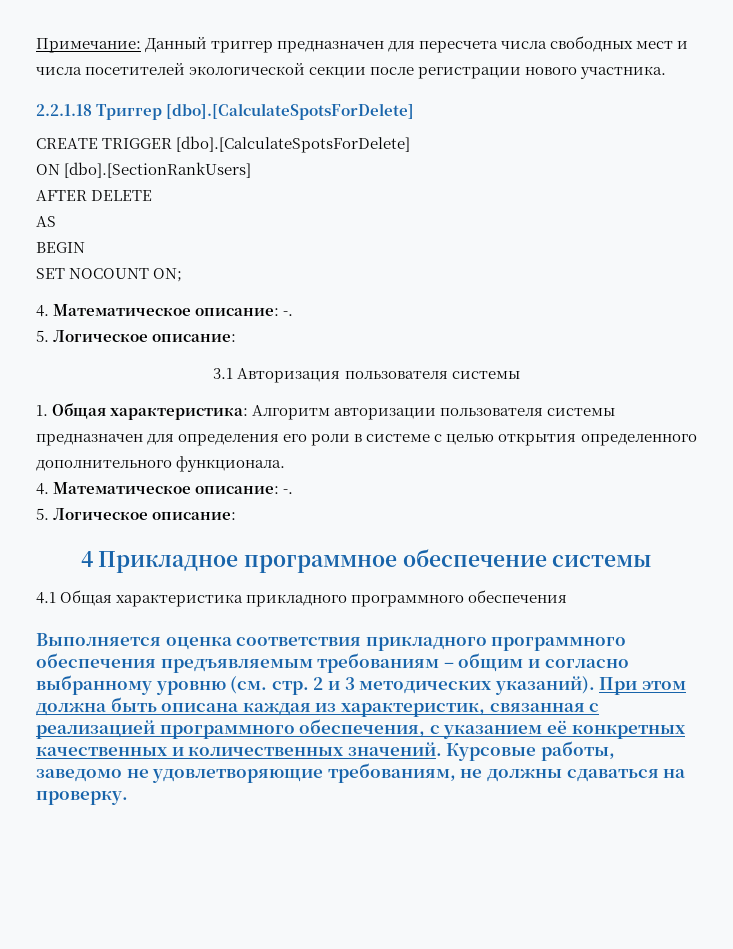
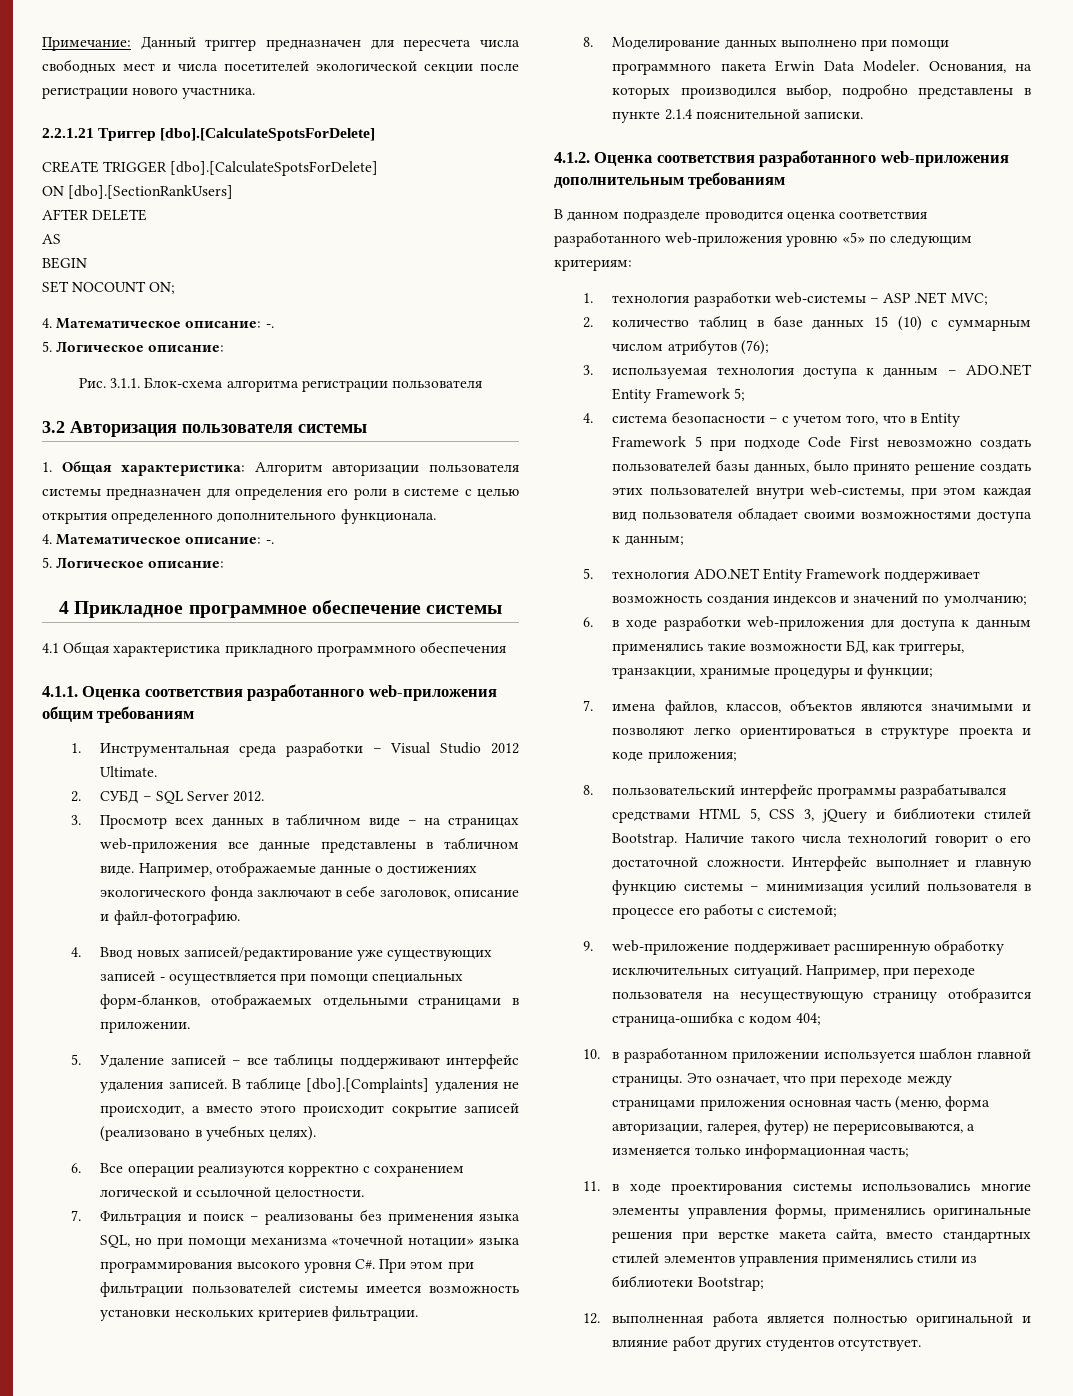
[36,104,92,116] 2.2.1.18 -> [42,128,94,138] 2.2.1.21
[213,368,234,379] 3.1 -> [79,377,482,392] [42,421,65,433] Рис. 3.1.1. Блок-схема алгоритма регистрации пользователя // 3.2
[36,633,627,651] [36,653,629,673] [36,675,686,695] [36,697,600,717] [36,719,685,739] [36,741,615,761] [36,763,686,783] [36,791,128,805] Выполняется оценка соответствия прикладного программного обеспечения предъявляемым требованиям – общим и согласно выбранному уровню (см. стр. 2 и 3 методических указаний). При этом должна быть описана каждая из характеристик, связанная с реализацией программного обеспечения, с указанием её конкретных качественных и количественных значений. Курсовые работы, заведомо не удовлетворяющие требованиям, не должны сдаваться на проверку. -> [42,684,497,701] [42,706,195,723] [71,741,519,757] [100,766,158,777] [71,790,265,804] [71,813,519,829] [100,837,519,853] [100,861,478,877] [100,885,519,901] [100,910,240,925] [71,947,493,961] [100,971,464,985] [100,993,519,1009] [100,1021,191,1033] [71,1053,519,1069] [100,1077,519,1093] [100,1103,519,1117] [100,1125,316,1141] [71,1163,465,1177] [100,1187,364,1200] [71,1209,520,1225] [100,1235,520,1249] [100,1259,474,1273] [100,1282,519,1297] [100,1306,418,1321] [583,37,950,51] [612,60,1032,75] [612,83,1031,99] [612,109,863,123] [554,150,1009,167] [554,172,786,189] [554,209,927,223] [554,231,972,247] [554,259,632,271] [583,291,988,307] [583,315,1031,331] [612,339,769,355] [583,364,1032,379] [612,388,745,403] [583,411,960,427] [612,436,1031,451] [612,459,1031,475] [612,484,1031,499] [612,507,1032,523] [612,536,684,546] [583,568,981,583] [612,593,1027,607] [583,615,1031,631] [612,640,965,655] [612,664,934,679] [583,699,1031,715] [612,727,1031,739] [612,751,737,763] [583,783,1006,799] [612,807,1031,823] [612,833,1031,847] [612,856,1031,871] [612,880,1031,895] [612,903,838,919] [583,939,1004,955] [612,965,976,979] [612,987,1031,1003] [612,1011,821,1027] [583,1047,1031,1063] [612,1073,952,1087] [612,1096,991,1111] [612,1120,976,1135] [612,1144,909,1159] [583,1181,1031,1195] [612,1204,1031,1219] [612,1229,1031,1243] [612,1253,978,1267] [612,1275,764,1291] [583,1311,1031,1327] [612,1335,922,1351] 4.1.1. Оценка соответствия разработанного web-приложения общим требованиям // 1. Инструментальная среда разработки – Visual Studio 2012 Ultimate. // 2. СУБД – SQL Server 2012. // 3. Просмотр всех данных в табличном виде – на страницах web-приложения все данные представлены в табличном виде. Например, отображаемые данные о достижениях экологического фонда заключают в себе заголовок, описание и файл-фотографию. // 4. Ввод новых записей/редактирование уже существующих записей - осуществляется при помощи специальных форм-бланков, отображаемых отдельными страницами в приложении. // 5. Удаление записей – все таблицы поддерживают интерфейс удаления записей. В таблице [dbo].[Complaints] удаления не происходит, а вместо этого происходит сокрытие записей (реализовано в учебных целях). // 6. Все операции реализуются корректно с сохранением логической и ссылочной целостности. // 7. Фильтрация и поиск – реализованы без применения языка SQL, но при помощи механизма «точечной нотации» языка программирования высокого уровня C#. При этом при фильтрации пользователей системы имеется возможность установки нескольких критериев фильтрации. // 8. Моделирование данных выполнено при помощи программного пакета Erwin Data Modeler. Основания, на которых производился выбор, подробно представлены в пункте 2.1.4 пояснительной записки. // 4.1.2. Оценка соответствия разработанного web-приложения дополнительным требованиям // В данном подразделе проводится оценка соответствия разработанного web-приложения уровню «5» по следующим критериям: // 1. технология разработки web-системы – ASP .NET MVC; // 2. количество таблиц в базе данных 15 (10) с суммарным числом атрибутов (76); // 3. используемая технология доступа к данным – ADO.NET Entity Framework 5; // 4. система безопасности – с учетом того, что в Entity Framework 5 при подходе Code First невозможно создать пользователей базы данных, было принято решение создать этих пользователей внутри web-системы, при этом каждая вид пользователя обладает своими возможностями доступа к данным; // 5. технология ADO.NET Entity Framework поддерживает возможность создания индексов и значений по умолчанию; // 6. в ходе разработки web-приложения для доступа к данным применялись такие возможности БД, как триггеры, транзакции, хранимые процедуры и функции; // 7. имена файлов, классов, объектов являются значимыми и позволяют легко ориентироваться в структуре проекта и коде приложения; // 8. пользовательский интерфейс программы разрабатывался средствами HTML 5, CSS 3, jQuery и библиотеки стилей Bootstrap. Наличие такого числа технологий говорит о его достаточной сложности. Интерфейс выполняет и главную функцию системы – минимизация усилий пользователя в процессе его работы с системой; // 9. web-приложение поддерживает расширенную обработку исключительных ситуаций. Например, при переходе пользователя на несуществующую страницу отобразится страница-ошибка с кодом 404; // 10. в разработанном приложении используется шаблон главной страницы. Это означает, что при переходе между страницами приложения основная часть (меню, форма авторизации, галерея, футер) не перерисовываются, а изменяется только информационная часть; // 11. в ходе проектирования системы использовались многие элементы управления формы, применялись оригинальные решения при верстке макета сайта, вместо стандартных стилей элементов управления применялись стили из библиотеки Bootstrap; // 12. выполненная работа является полностью оригинальной и влияние работ других студентов отсутствует.

